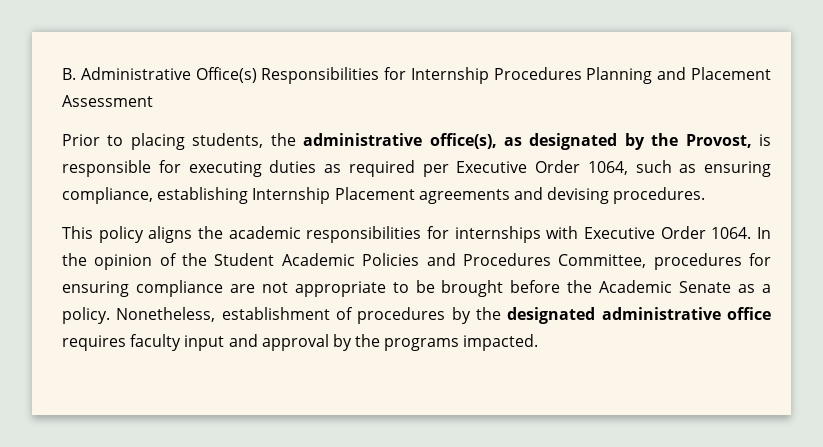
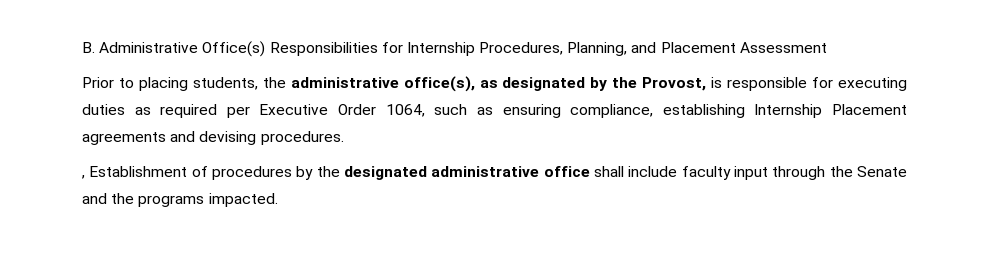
[493,67,653,84] Procedures Planning -> [479,42,628,56] Procedures, Planning,
[62,226,771,243] [62,253,771,270] [62,280,771,297] [62,307,330,324] This policy aligns the academic responsibilities for internships with Executive Order 1064. In the opinion of the Student Academic Policies and Procedures Committee, procedures for ensuring compliance are not appropriate to be brought before the Academic Senate as a policy. Nonetheless, establishment -> [81,166,188,179] , Establishment
[62,334,352,351] requires faculty input and approval by -> [593,166,908,180] [82,193,107,204] shall include faculty input through the Senate and

